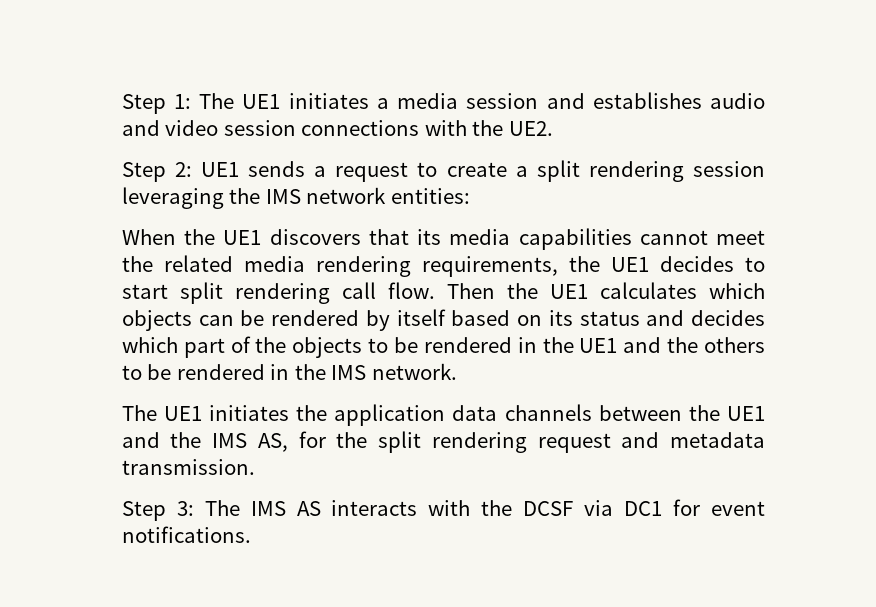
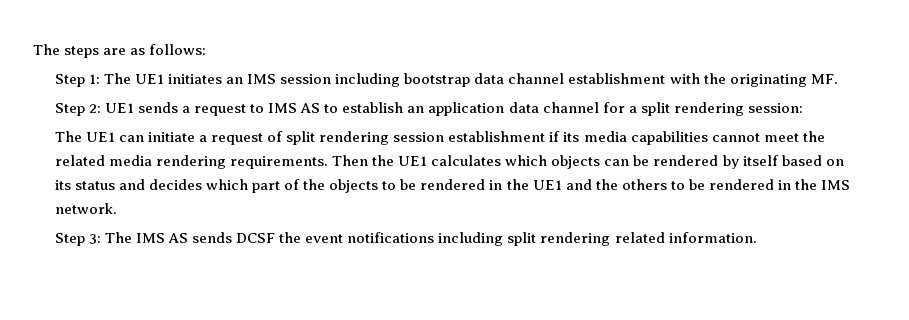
(121, 104) none -> [33,44,207,58] The steps are as follows: //
[376,92,765,109] [121,120,553,136] a media session and establishes audio and video session connections with the UE2. -> [226,73,838,87] an IMS session including bootstrap data channel establishment with the originating MF.
[446,160,766,182] [121,187,470,209] [121,229,409,245] create a split rendering session leveraging the IMS network entities: // When the UE1 discovers that -> [268,102,803,116] [54,131,561,145] IMS AS to establish an application data channel for a split rendering session: // The UE1 can initiate a request of split rendering session establishment if
[421,256,765,277] [121,282,435,304] requirements, the UE1 decides to start split rendering call flow. -> [230,156,329,169] requirements.
[121,404,766,426] [121,431,765,453] [121,459,255,475] // The UE1 initiates the application data channels between the UE1 and the IMS AS, for the split rendering request and metadata transmission. -> (117, 208) none
[331,499,766,516] [121,526,251,543] interacts with the DCSF via DC1 for event notifications. -> [192,232,757,246] sends DCSF the event notifications including split rendering related information.

